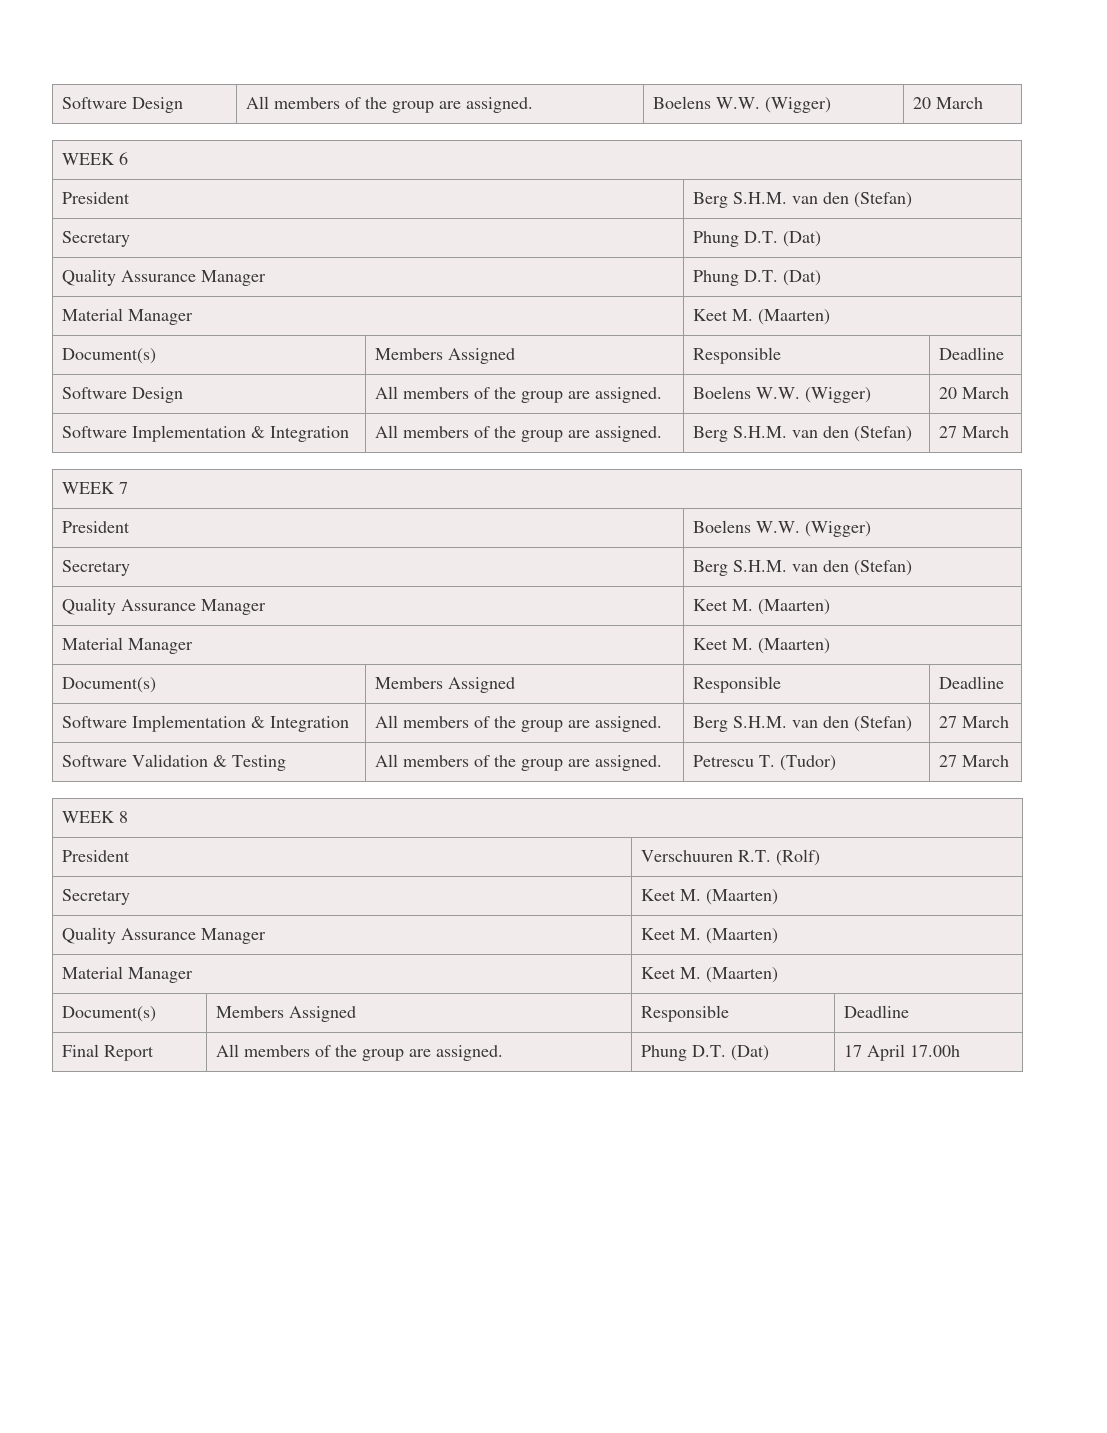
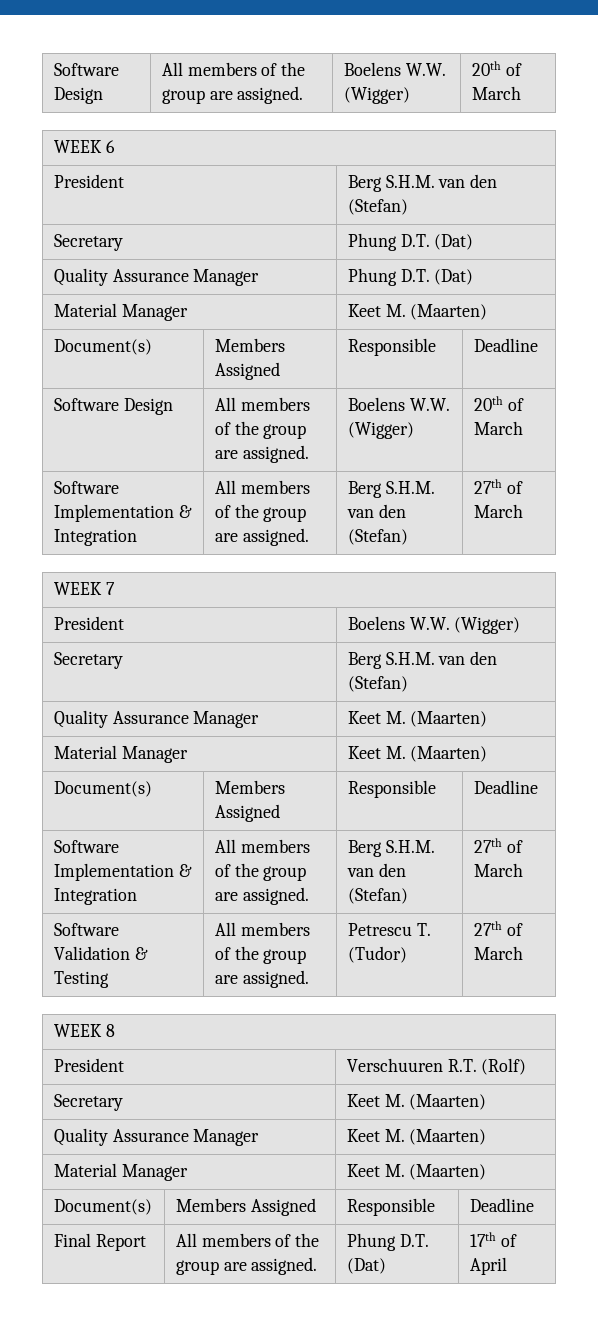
[912,97,931,109] 20 -> [471,61,522,76] 20th of
[938,387,957,399] 20 -> [473,396,524,411] 20th of
[938,426,957,438] 27 -> [473,479,523,494] 27th of
[938,716,957,728] 27 -> [473,838,523,853] 27th of
[938,755,957,767] 27 -> [473,921,523,936] 27th of
[843,1044,960,1061] 17 April 17.00h -> [469,1232,517,1247] [469,1257,507,1275] 17th of April

